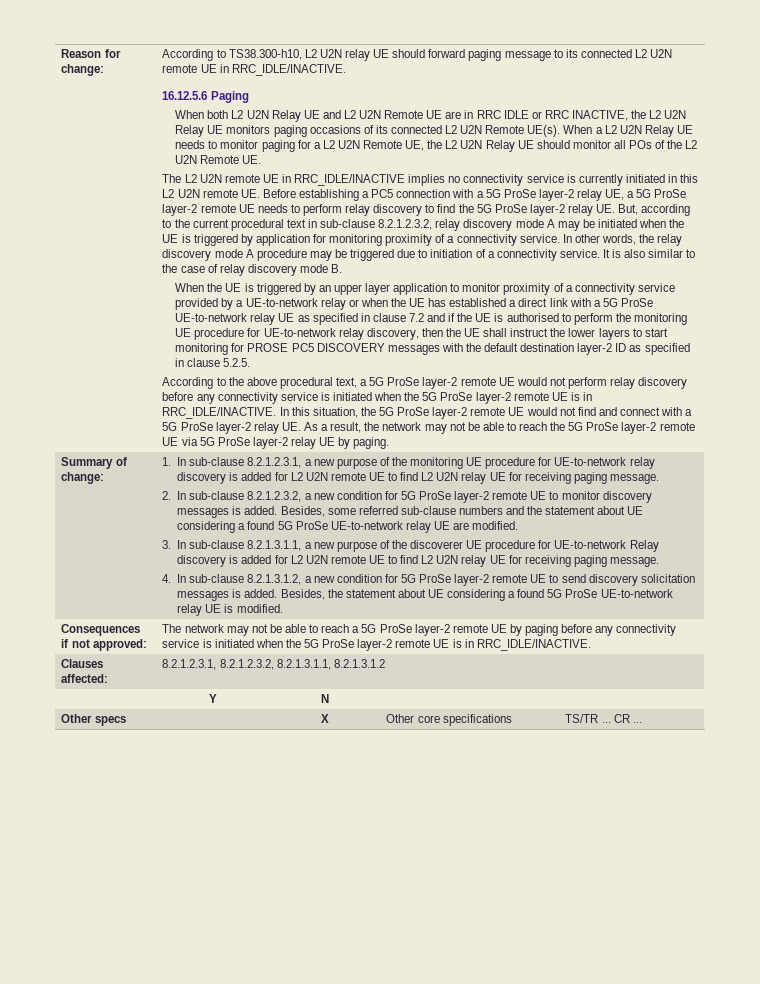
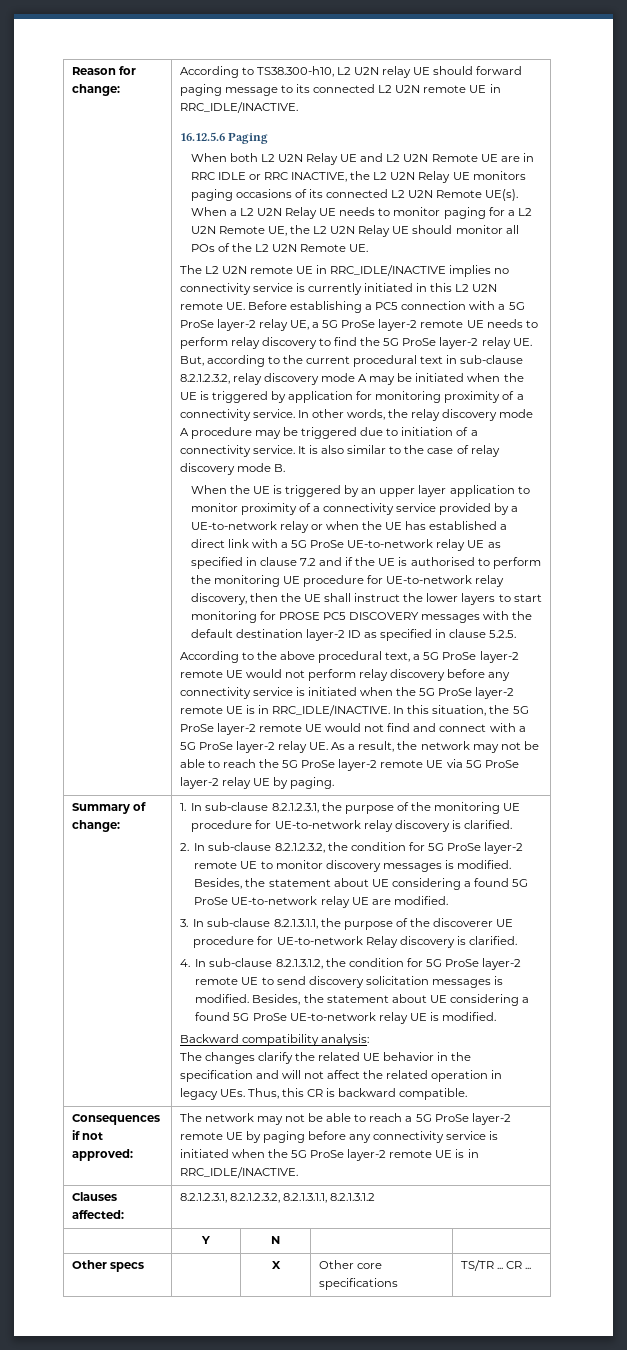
[304,459,335,466] a new -> [321,802,342,811] the
[241,472,660,484] added for L2 U2N remote UE to find L2 U2N relay UE for receiving paging message. -> [464,820,513,829] clarified.
[304,493,335,500] a new -> [327,842,348,851] the
[244,506,525,517] added. Besides, some referred sub-clause numbers and -> [457,860,512,869] [194,878,243,889] modified. Besides,
[304,542,335,549] a new -> [320,918,341,927] the
[241,555,660,567] added for L2 U2N remote UE to find L2 U2N relay UE for receiving paging message. -> [469,936,518,945] clarified.
[304,576,335,583] a new -> [325,958,346,967] the
[244,589,278,598] added. -> [195,994,250,1003] modified.
(283, 608) none -> [179,1034,369,1046] [179,1052,472,1064] [179,1070,503,1082] [179,1088,468,1100] // Backward compatibility analysis: // The changes clarify the related UE behavior in the specification and will not affect the related operation in legacy UEs. Thus, this CR is backward compatible.

